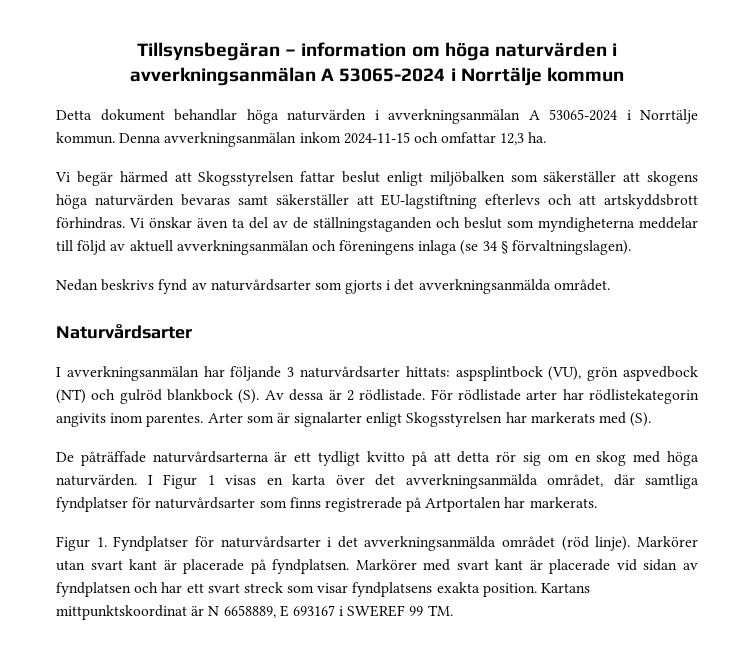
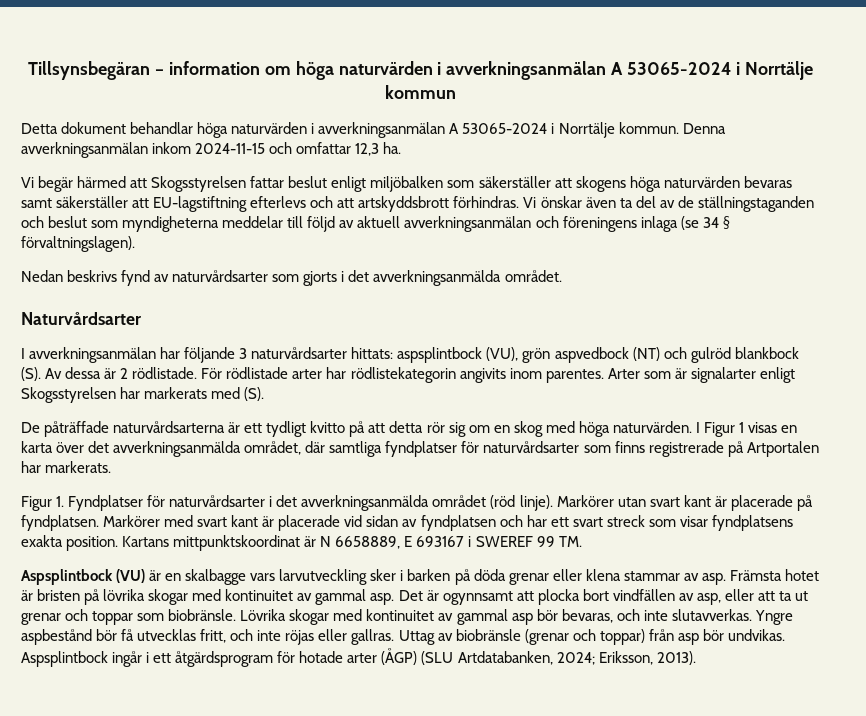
(453, 610) none -> [21,569,819,585] [21,589,809,605] [21,609,793,625] [21,629,785,645] [21,648,696,667] // Aspsplintbock (VU) är en skalbagge vars larvutveckling sker i barken på döda grenar eller klena stammar av asp. Främsta hotet är bristen på lövrika skogar med kontinuitet av gammal asp. Det är ogynnsamt att plocka bort vindfällen av asp, eller att ta ut grenar och toppar som biobränsle. Lövrika skogar med kontinuitet av gammal asp bör bevaras, och inte slutavverkas. Yngre aspbestånd bör få utvecklas fritt, och inte röjas eller gallras. Uttag av biobränsle (grenar och toppar) från asp bör undvikas. Aspsplintbock ingår i ett åtgärdsprogram för hotade arter (ÅGP) (SLU Artdatabanken, 2024; Eriksson, 2013).

